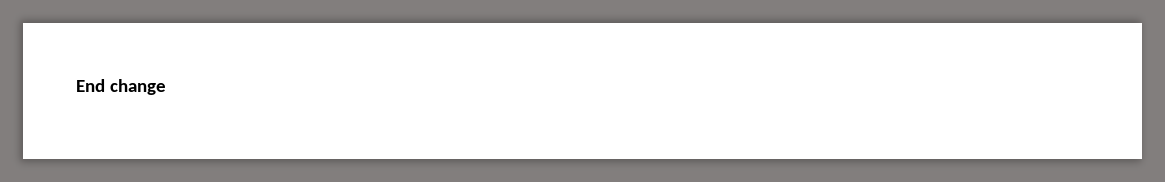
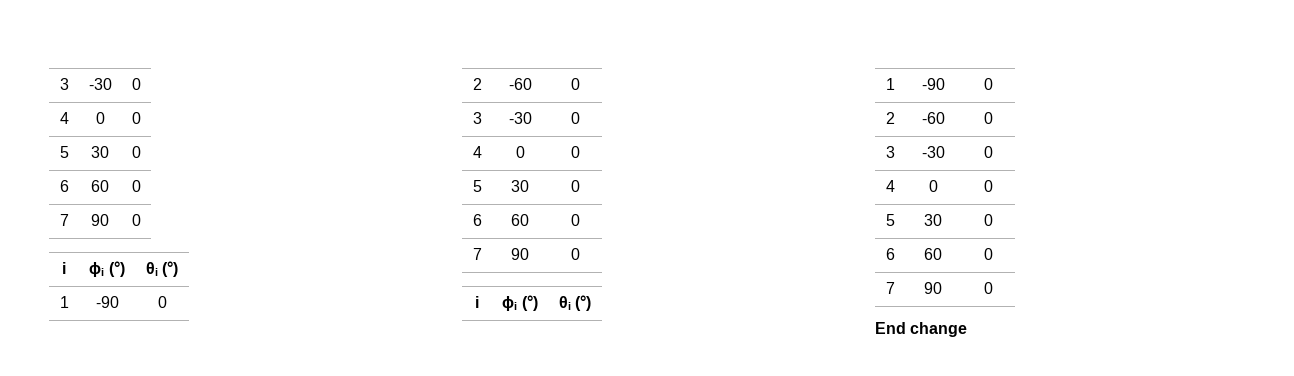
(76, 85) none -> [59,78,69,90] [88,78,112,90] [131,78,141,90] [59,112,69,124] [95,112,105,124] [131,112,141,124] [59,146,69,158] [91,146,109,158] [131,146,141,158] [59,180,69,192] [91,180,109,192] [131,180,141,192] [59,214,69,226] [91,214,109,226] [131,214,141,226] [62,262,66,274] [89,261,125,277] [145,261,179,277] [59,296,69,308] [95,296,119,308] [157,296,167,308] [472,78,482,90] [508,78,532,90] [570,78,580,90] [472,112,482,124] [508,112,532,124] [570,112,580,124] [472,146,482,158] [515,146,525,158] [570,146,580,158] [472,180,482,192] [511,180,529,192] [570,180,580,192] [472,214,482,226] [511,214,529,226] [570,214,580,226] [472,248,482,260] [511,248,529,260] [570,248,580,260] [475,296,479,308] [502,295,538,311] [558,295,592,311] [885,78,895,90] [921,78,945,90] [983,78,993,90] [885,112,895,124] [921,112,945,124] [983,112,993,124] [885,146,895,158] [921,146,945,158] [983,146,993,158] [885,180,895,192] [928,180,938,192] [983,180,993,192] [885,214,895,226] [924,214,942,226] [983,214,993,226] [885,248,895,260] [924,248,942,260] [983,248,993,260] [885,282,895,294] [924,282,942,294] [983,282,993,294] 3 | -30 | 0 // 4 | 0 | 0 // 5 | 30 | 0 // 6 | 60 | 0 // 7 | 90 | 0 // i | ϕi (°) | θi (°) // 1 | -90 | 0 // 2 | -60 | 0 // 3 | -30 | 0 // 4 | 0 | 0 // 5 | 30 | 0 // 6 | 60 | 0 // 7 | 90 | 0 // i | ϕi (°) | θi (°) // 1 | -90 | 0 // 2 | -60 | 0 // 3 | -30 | 0 // 4 | 0 | 0 // 5 | 30 | 0 // 6 | 60 | 0 // 7 | 90 | 0 //

